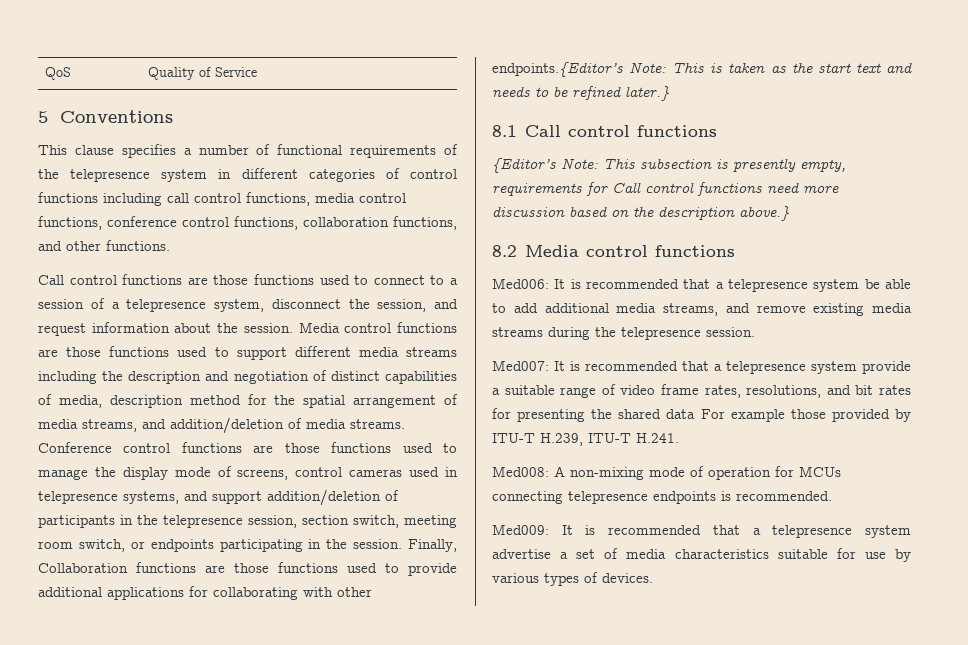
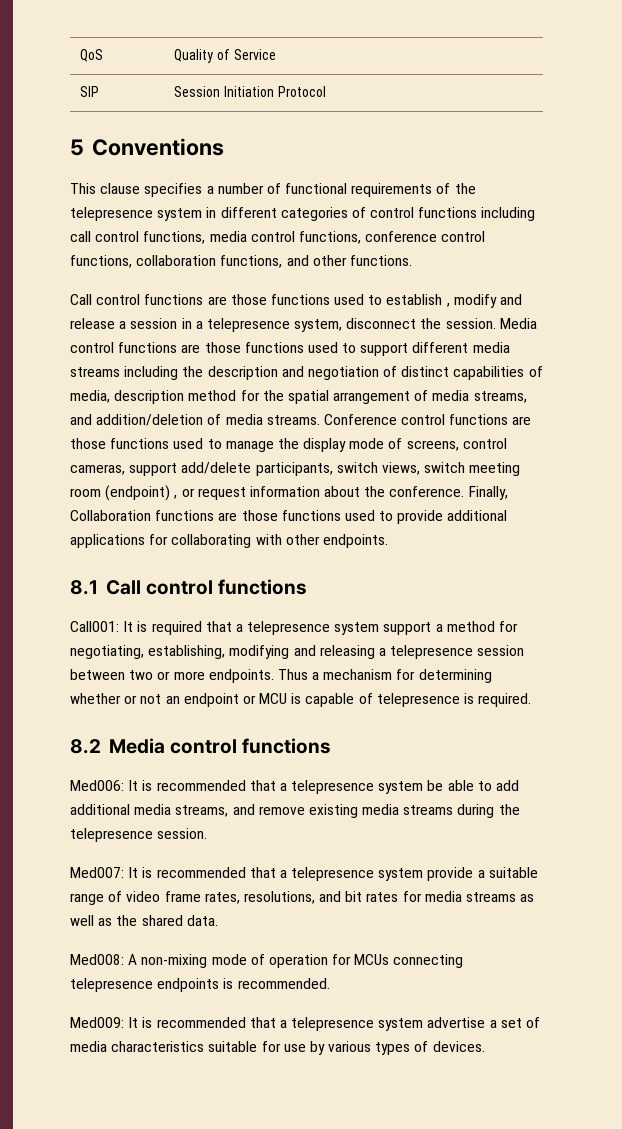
(257, 72) none -> [79,86,99,97] [173,86,326,97] // SIP | Session Initiation Protocol
[373,275,445,285] connect to -> [386,294,523,308] [70,318,115,329] establish , modify and release
[90,298,105,309] of -> [181,318,192,329] in
[377,299,458,312] [38,322,239,336] session, and request information about the -> (442, 323) none
[349,467,459,477] [38,489,399,506] [38,515,457,528] [38,539,403,552] cameras used in telepresence systems, and support addition/deletion of participants in the telepresence session, section switch, meeting room switch, or endpoints participating in the session. -> [70,462,521,476] [70,485,465,501] cameras, support add/delete participants, switch views, switch meeting room (endpoint) , or request information about the conference.
[492,62,912,77] [492,86,670,101] [492,125,717,137] [492,158,846,173] [492,182,839,196] [492,206,790,221] endpoints.{Editor’s Note: This is taken as the start text and needs to be refined later.} // 8.1 Call control functions // {Editor’s Note: This subsection is presently empty, requirements for Call control functions need more discussion based on the description above.} -> [322,534,388,548] [70,579,308,595] [70,621,519,635] [70,645,525,659] [70,669,492,683] [70,693,532,707] endpoints. // 8.1 Call control functions // Call001: It is required that a telepresence system support a method for negotiating, establishing, modifying and releasing a telepresence session between two or more endpoints. Thus a mechanism for determining whether or not an endpoint or MCU is capable of telepresence is required.
[517,409,911,422] [492,433,679,446] presenting the shared data For example those provided by ITU-T H.239, ITU-T H.241. -> [424,891,535,902] [70,915,218,926] media streams as well as the shared data.

